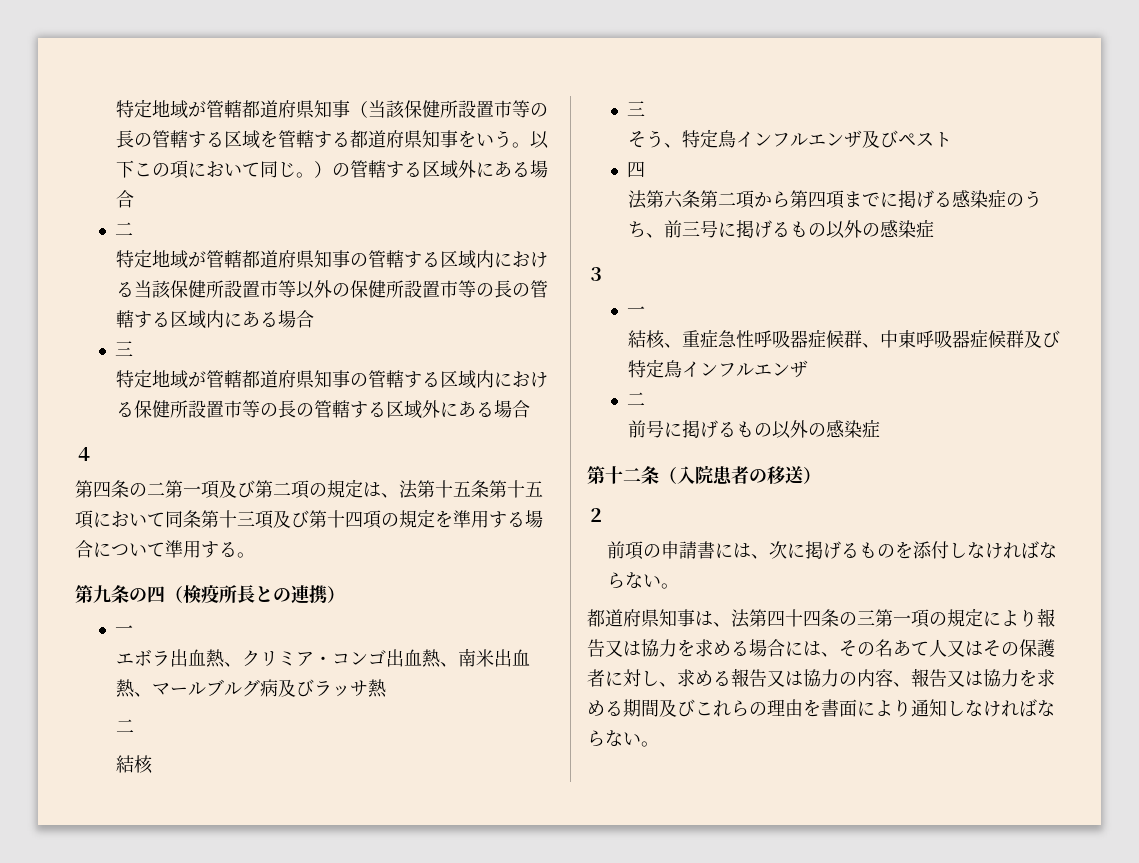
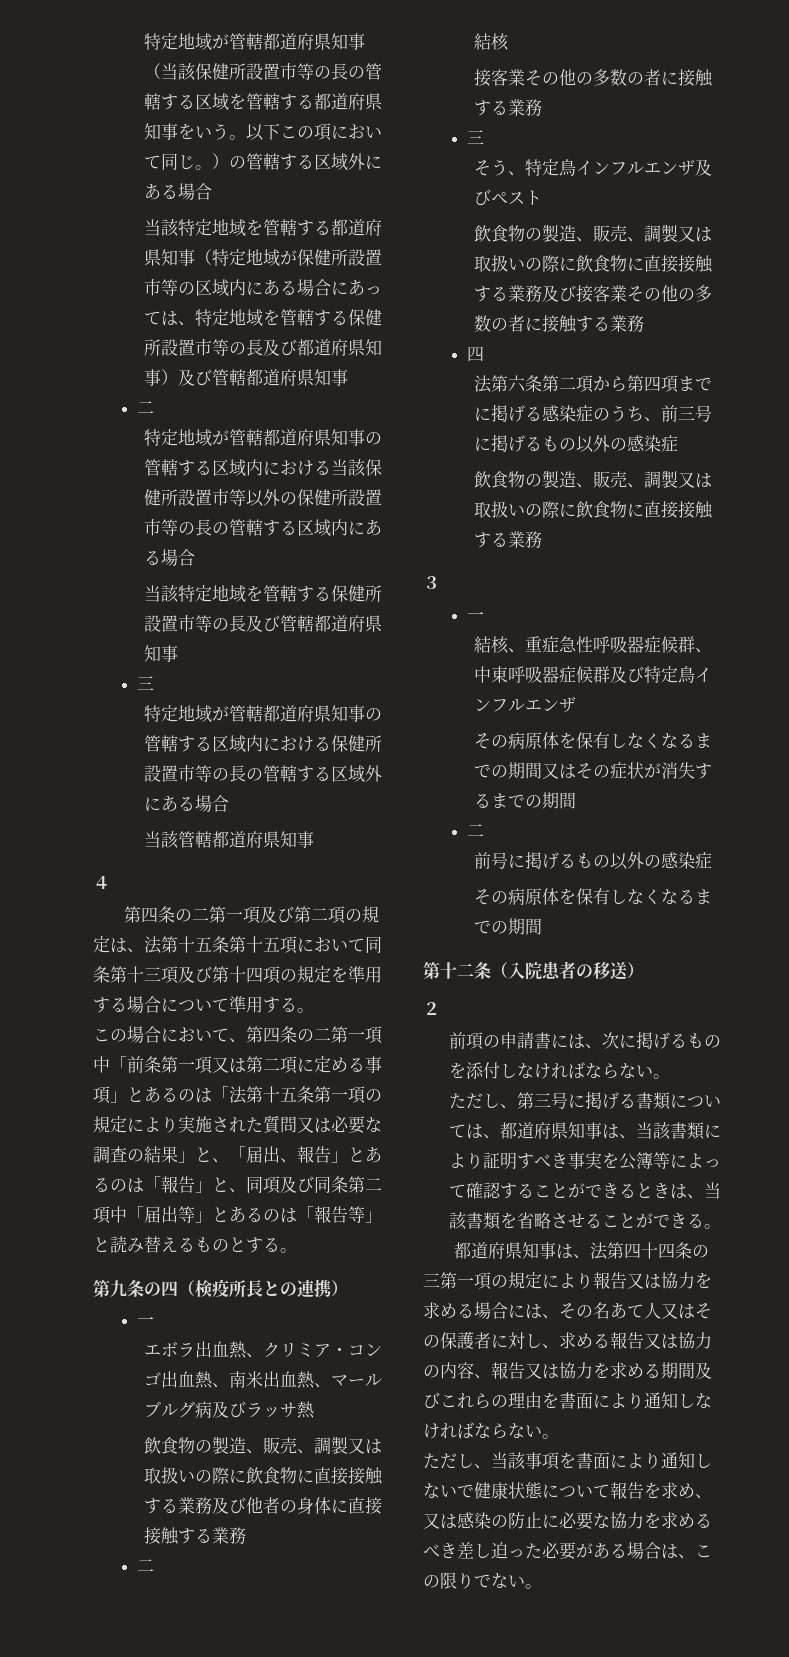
(134, 199) none -> [144,219,383,237] [144,249,383,267] [144,279,383,297] [144,309,383,327] [144,339,383,356] [144,369,349,386] // 当該特定地域を管轄する都道府県知事（特定地域が保健所設置市等の区域内にある場合にあっては、特定地域を管轄する保健所設置市等の長及び都道府県知事）及び管轄都道府県知事
(314, 319) none -> [144,585,383,603] [144,615,383,632] [144,645,179,662] // 当該特定地域を管轄する保健所設置市等の長及び管轄都道府県知事
(530, 409) none -> [144,831,315,849] // 当該管轄都道府県知事
(255, 555) none -> [93,1026,382,1044] [93,1056,382,1074] [93,1086,382,1104] [93,1116,382,1134] [93,1146,382,1163] [93,1176,382,1194] [93,1206,382,1224] [93,1236,297,1253] // この場合において、第四条の二第一項中「前条第一項又は第二項に定める事項」とあるのは「法第十五条第一項の規定により実施された質問又は必要な調査の結果」と、「届出、報告」とあるのは「報告」と、同項及び同条第二項中「届出等」とあるのは「報告等」と読み替えるものとする。
[115,719,134,733] [115,755,153,774] 二 // 結核 -> [144,1436,383,1454] [144,1467,384,1485] [144,1497,383,1515] [144,1527,247,1545] [137,1559,155,1572] [474,33,510,51] [474,69,714,87] [474,99,543,116] 飲食物の製造、販売、調製又は取扱いの際に飲食物に直接接触する業務及び他者の身体に直接接触する業務 // 二 // 結核 // 接客業その他の多数の者に接触する業務
(952, 139) none -> [474,224,713,242] [474,255,714,273] [474,285,713,303] [474,315,645,333] // 飲食物の製造、販売、調製又は取扱いの際に飲食物に直接接触する業務及び接客業その他の多数の者に接触する業務
(934, 229) none -> [474,470,713,488] [474,501,714,519] [474,531,543,548] // 飲食物の製造、販売、調製又は取扱いの際に飲食物に直接接触する業務
(808, 369) none -> [474,732,713,750] [474,762,713,779] [474,792,577,809] // その病原体を保有しなくなるまでの期間又はその症状が消失するまでの期間
(880, 429) none -> [474,888,713,906] [474,918,543,935] // その病原体を保有しなくなるまでの期間
(680, 586) none -> [448,1091,721,1110] [448,1122,721,1140] [448,1152,721,1170] [448,1182,721,1199] [448,1212,721,1230] // ただし、第三号に掲げる書類については、都道府県知事は、当該書類により証明すべき事実を公簿等によって確認することができるときは、当該書類を省略させることができる。
(659, 744) none -> [423,1452,712,1470] [423,1482,712,1499] [423,1512,712,1530] [423,1542,712,1560] [423,1572,542,1589] // ただし、当該事項を書面により通知しないで健康状態について報告を求め、又は感染の防止に必要な協力を求めるべき差し迫った必要がある場合は、この限りでない。

